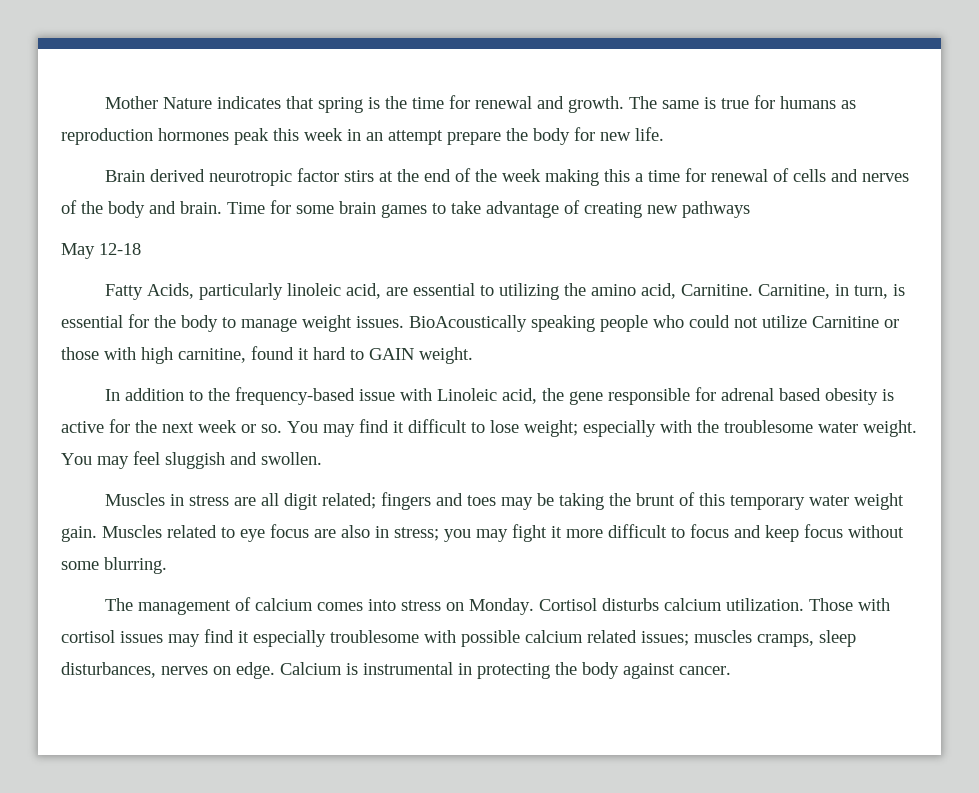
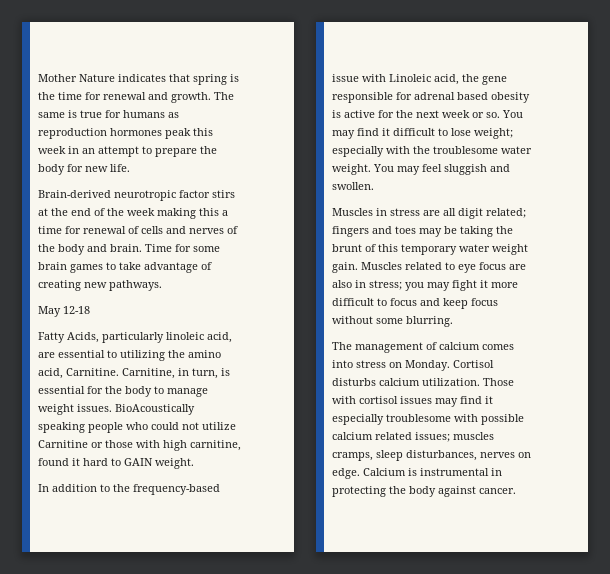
(443, 137) none -> [142,146,152,154] to
[104,169,205,182] Brain derived -> [38,190,111,198] Brain-derived
[682,201,750,218] pathways -> [109,280,162,291] pathways.

